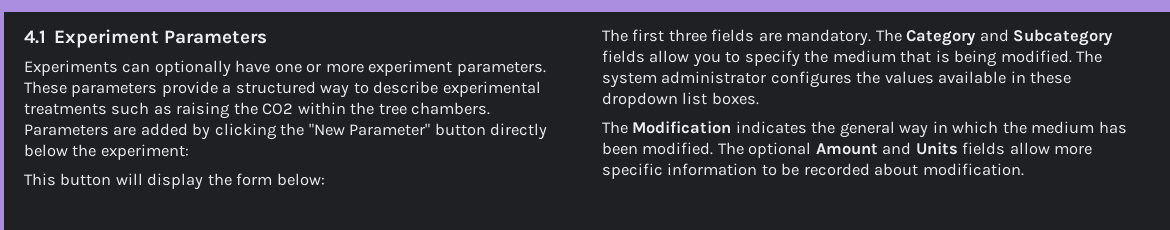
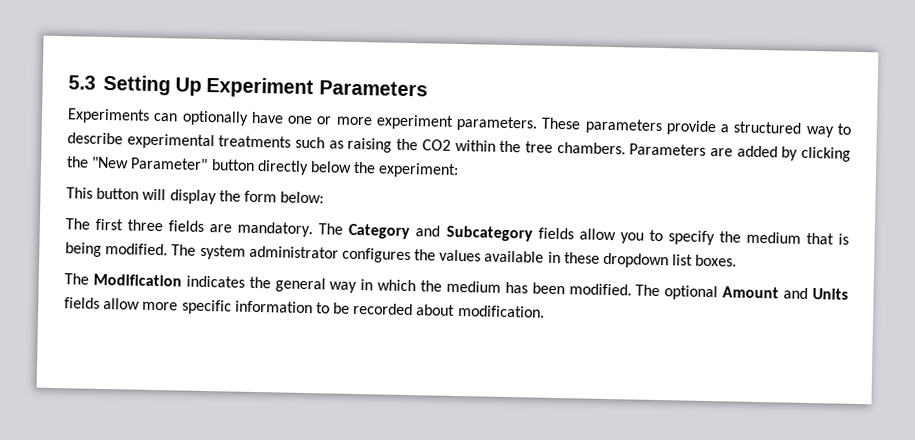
[24,30,46,44] 4.1 -> [68,74,203,96] 5.3 Setting Up

